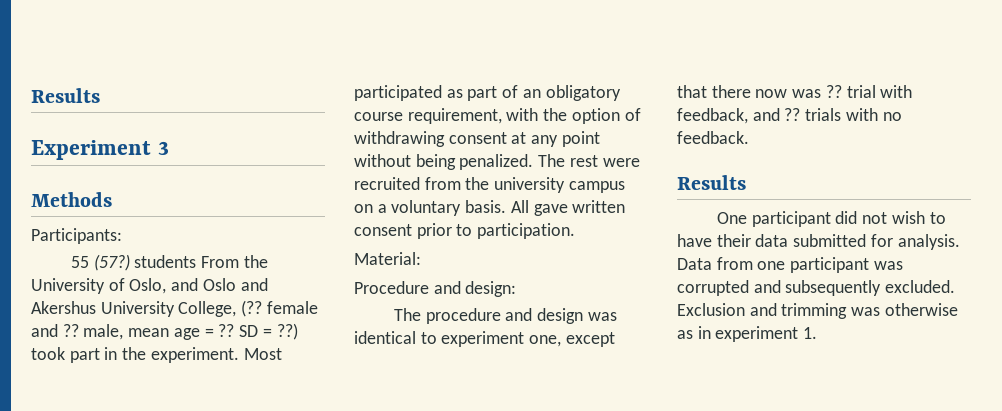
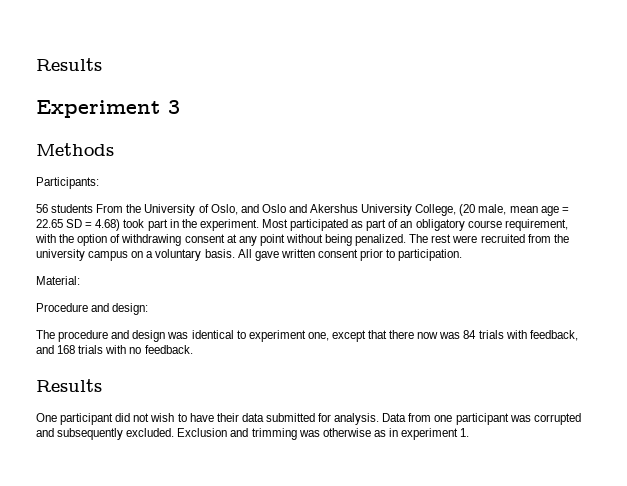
[70,254,130,271] 55 (57?) -> [36,204,48,213] 56
[241,300,318,317] [31,324,79,337] (?? female and ?? -> [459,204,476,216] (20
[218,324,235,337] ?? -> [36,219,63,228] 22.65
[276,323,298,340] ??) -> [95,219,121,231] 4.68)
[825,85,876,98] ?? trial -> [463,330,504,339] 84 trials
[784,108,801,121] ?? -> [57,345,76,354] 168

